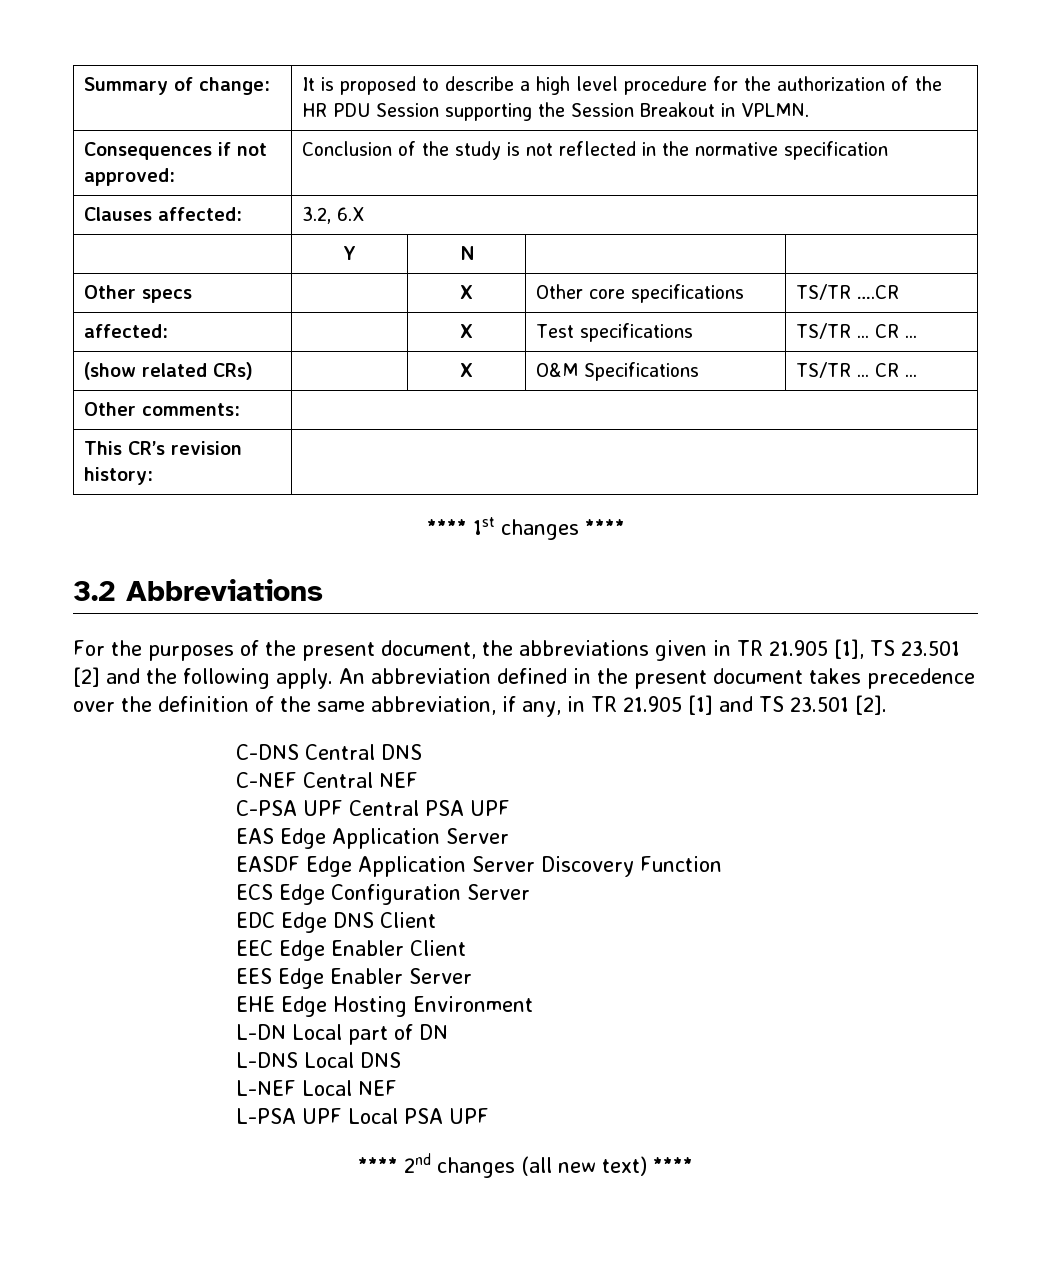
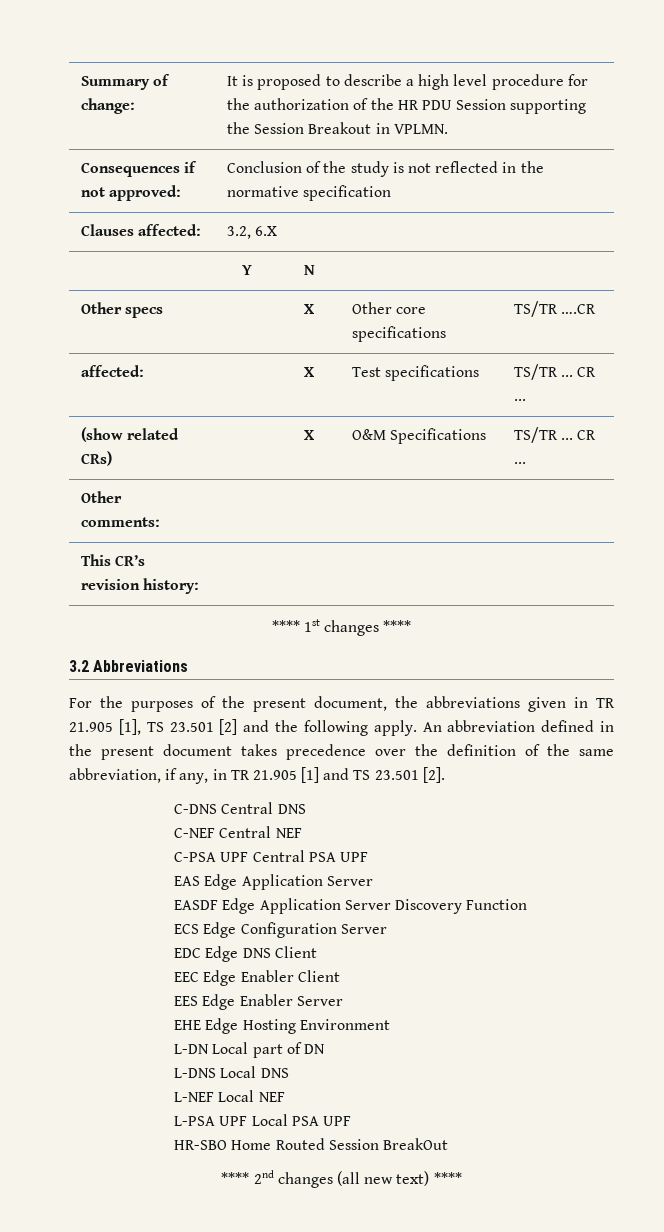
(489, 1116) none -> [174,1138,448,1150] // HR-SBO Home Routed Session BreakOut

